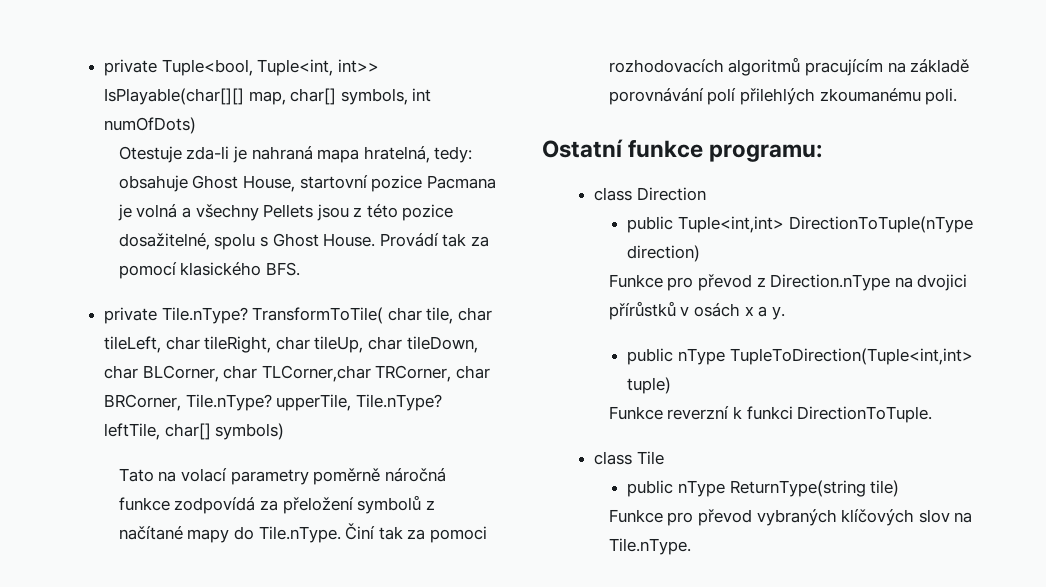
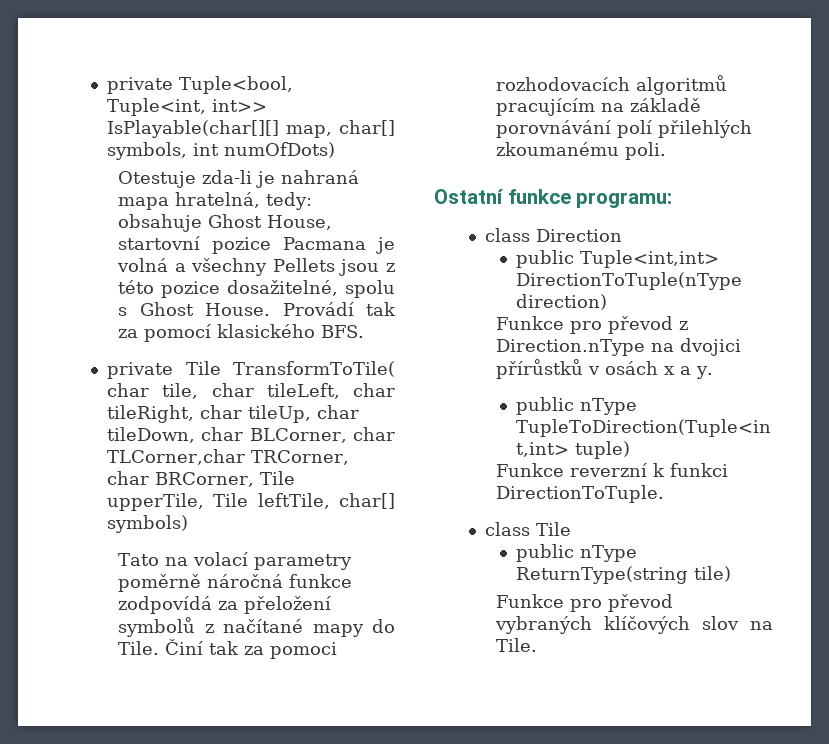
[161,307,248,324] Tile.nType? -> [185,361,221,375] Tile
[185,394,442,411] Tile.nType? upperTile, Tile.nType? -> [260,471,296,485] [107,493,249,511] Tile upperTile, Tile
[258,526,341,543] Tile.nType. -> [118,641,160,655] Tile.
[608,538,691,555] Tile.nType. -> [496,638,538,652] Tile.

